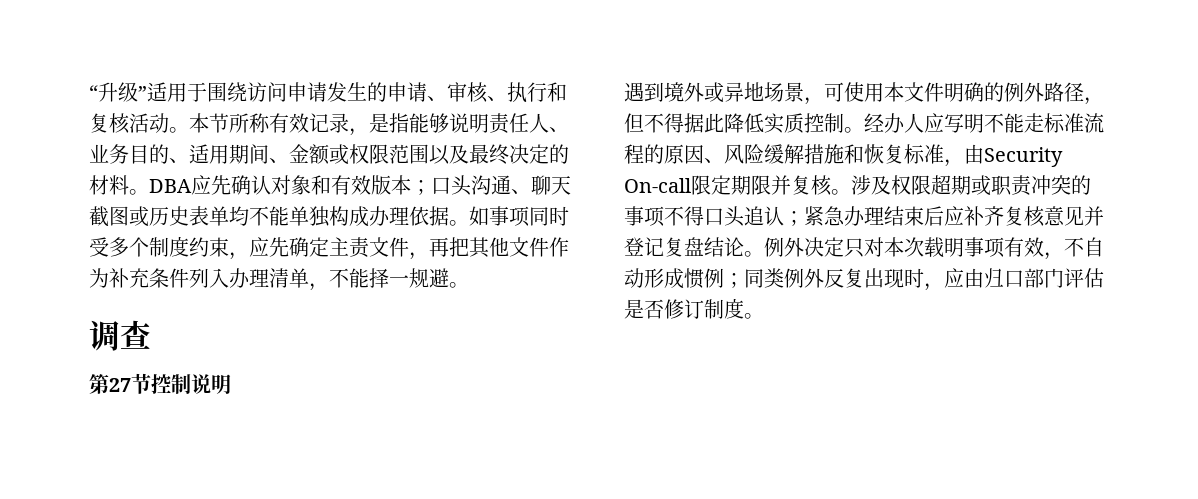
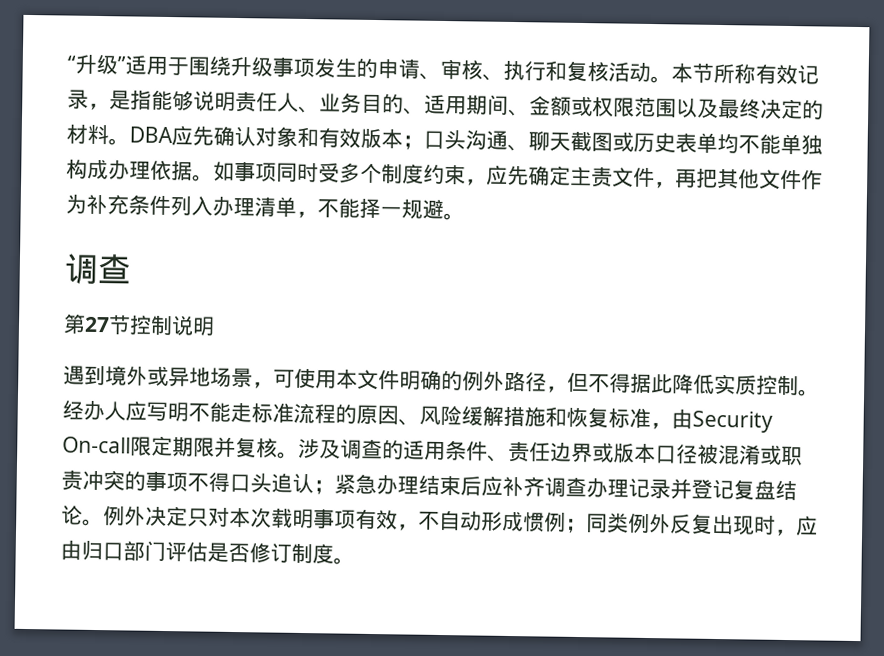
[247,82,327,102] 访问申请 -> [230,56,315,78] 升级事项
[891,175,971,195] 权限超期 -> [340,438,761,465] 调查的适用条件、责任边界或版本口径被混淆
[1004,206,1084,227] 复核意见 -> [544,476,671,499] 调查办理记录

